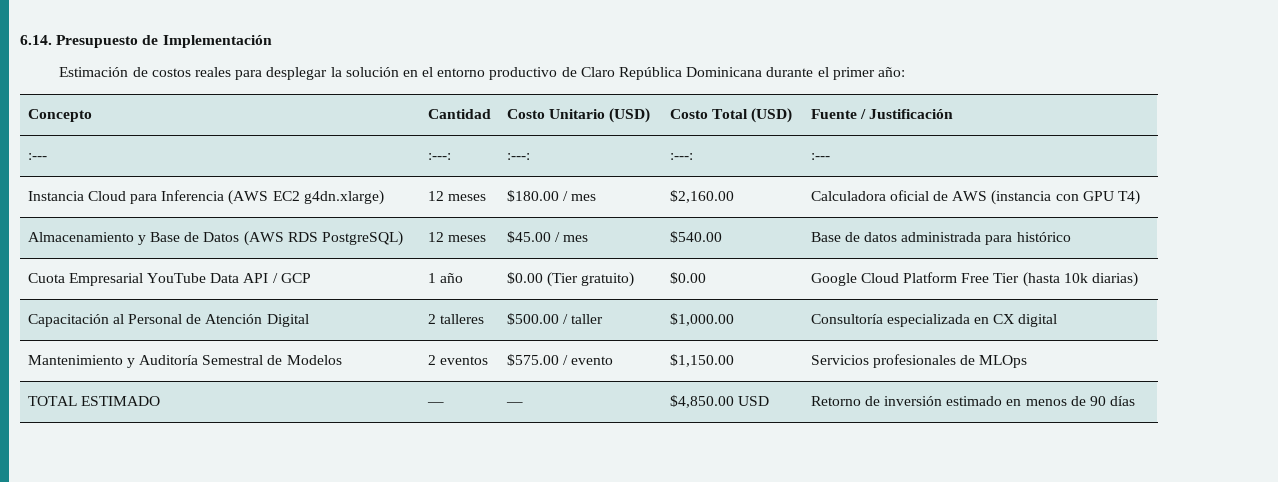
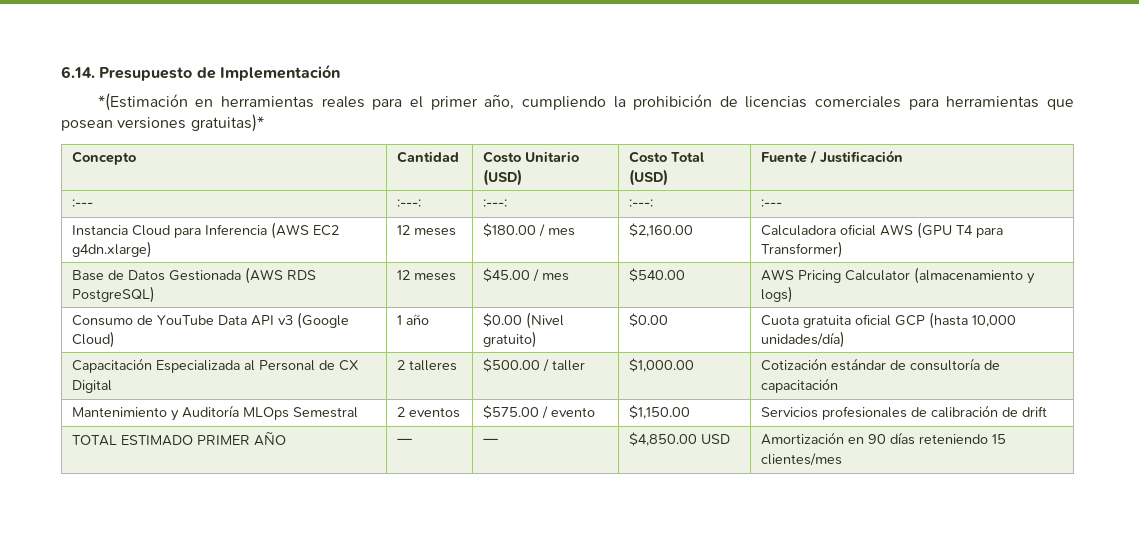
[59,67,905,80] Estimación de costos reales para desplegar la solución en el entorno productivo de Claro República Dominicana durante el primer año: -> [97,93,1074,111] [61,114,264,132] *(Estimación en herramientas reales para el primer año, cumpliendo la prohibición de licencias comerciales para herramientas que posean versiones gratuitas)*
[933,190,1141,205] [27,232,146,245] de AWS (instancia con GPU T4) // Almacenamiento y -> [879,222,1003,239] [760,241,843,258] AWS (GPU T4 para Transformer) //
(240, 237) none -> [168,270,241,281] Gestionada
[810,232,1071,245] [27,273,311,286] Base de datos administrada para histórico // Cuota Empresarial YouTube Data API / GCP -> [760,267,1035,284] [760,286,793,303] [71,312,349,329] [71,331,115,348] AWS Pricing Calculator (almacenamiento y logs) // Consumo de YouTube Data API v3 (Google Cloud)
[546,272,578,287] (Tier -> [525,312,564,329] (Nivel
[810,272,1139,287] Google Cloud Platform Free Tier (hasta 10k diarias) -> [760,312,1016,329] [760,331,845,348] Cuota gratuita oficial GCP (hasta 10,000 unidades/día)
(109, 320) none -> [155,360,240,373] Especializada
[205,314,263,324] Atención -> [338,360,359,371] CX
[810,314,1058,327] Consultoría especializada en CX digital -> [760,358,1000,371] [760,378,838,393] Cotización estándar de consultoría de capacitación
(199, 360) none -> [242,407,289,420] MLOps
[267,355,342,365] de Modelos -> (358, 412) none
[979,355,1028,368] MLOps -> [930,405,1047,418] calibración de drift
(160, 401) none -> [196,431,286,446] PRIMER AÑO
[810,396,1136,406] Retorno de inversión estimado en menos de 90 días -> [760,432,1006,445] [760,453,842,466] Amortización en 90 días reteniendo 15 clientes/mes

